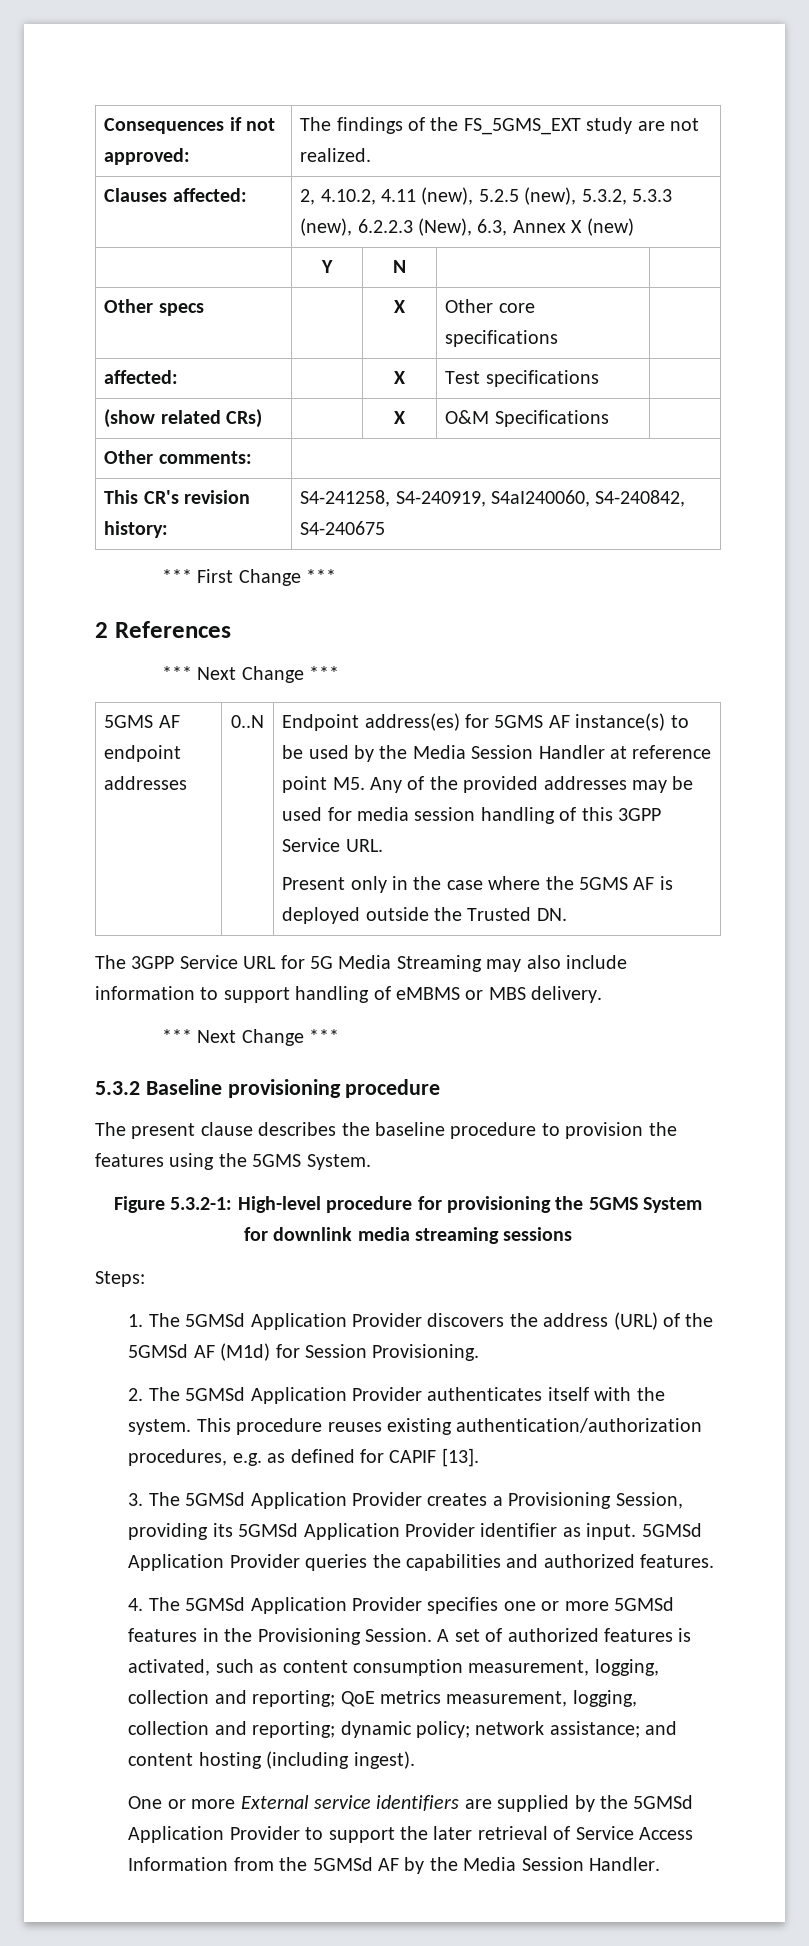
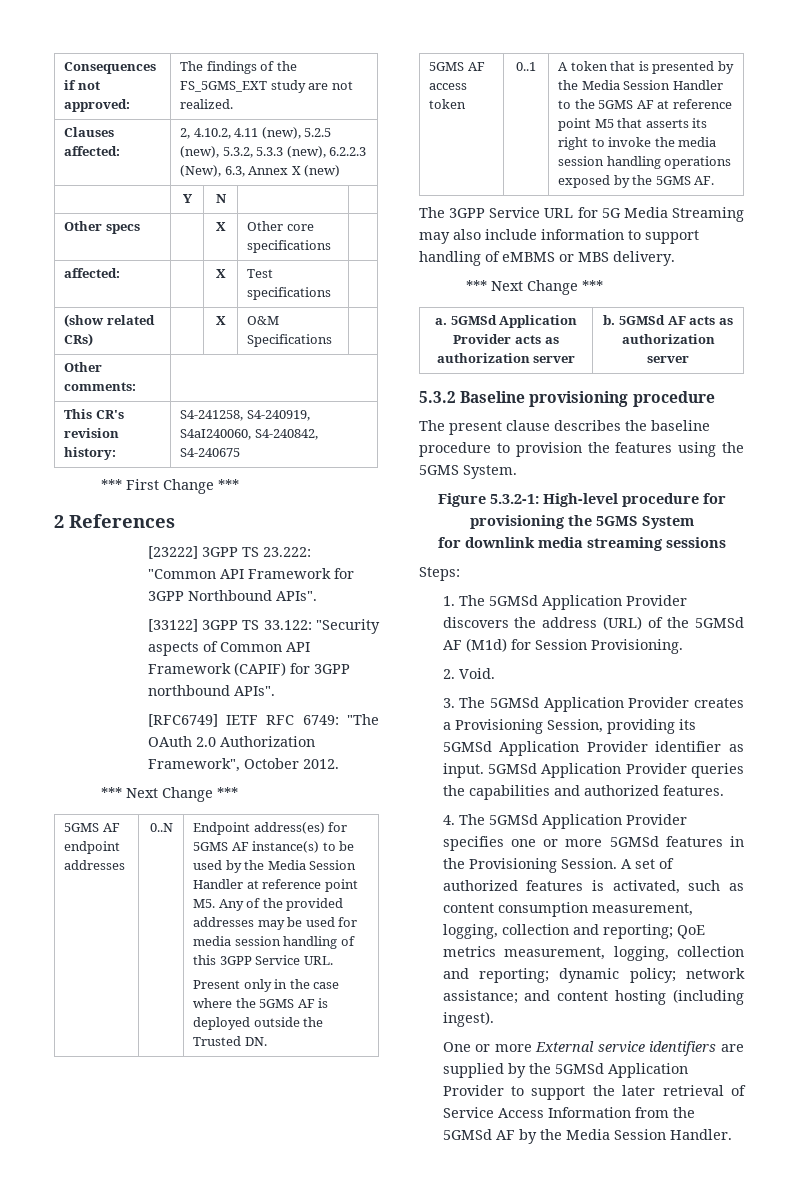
(231, 629) none -> [147,546,311,559] [147,568,354,579] [147,590,317,601] [147,619,381,634] [147,641,310,656] [147,662,350,676] [147,685,275,696] [147,714,380,727] [147,736,315,747] [147,758,339,772] // [23222] 3GPP TS 23.222: "Common API Framework for 3GPP Northbound APIs". // [33122] 3GPP TS 33.122: "Security aspects of Common API Framework (CAPIF) for 3GPP northbound APIs". // [RFC6749] IETF RFC 6749: "The OAuth 2.0 Authorization Framework", October 2012.
(567, 914) none -> [429,62,485,71] [429,83,468,90] [429,99,467,109] [516,62,536,71] [558,61,734,74] [558,80,723,90] [558,99,732,109] [558,118,708,131] [558,137,717,150] [558,156,732,169] [558,175,715,188] // 5GMS AF access token | 0..1 | A token that is presented by the Media Session Handler to the 5GMS AF at reference point M5 that asserts its right to invoke the media session handling operations exposed by the 5GMS AF.
(340, 1036) none -> [434,315,578,328] [453,334,559,344] [436,353,576,363] [603,315,733,325] [621,334,715,344] [647,356,689,363] // a. 5GMSd Application Provider acts as authorization server | b. 5GMSd AF acts as authorization server
[148,1387,665,1404] [128,1418,703,1435] [128,1448,479,1467] The 5GMSd Application Provider authenticates itself with the system. This procedure reuses existing authentication/authorization procedures, e.g. as defined for CAPIF [13]. -> [458,668,495,679] Void.

